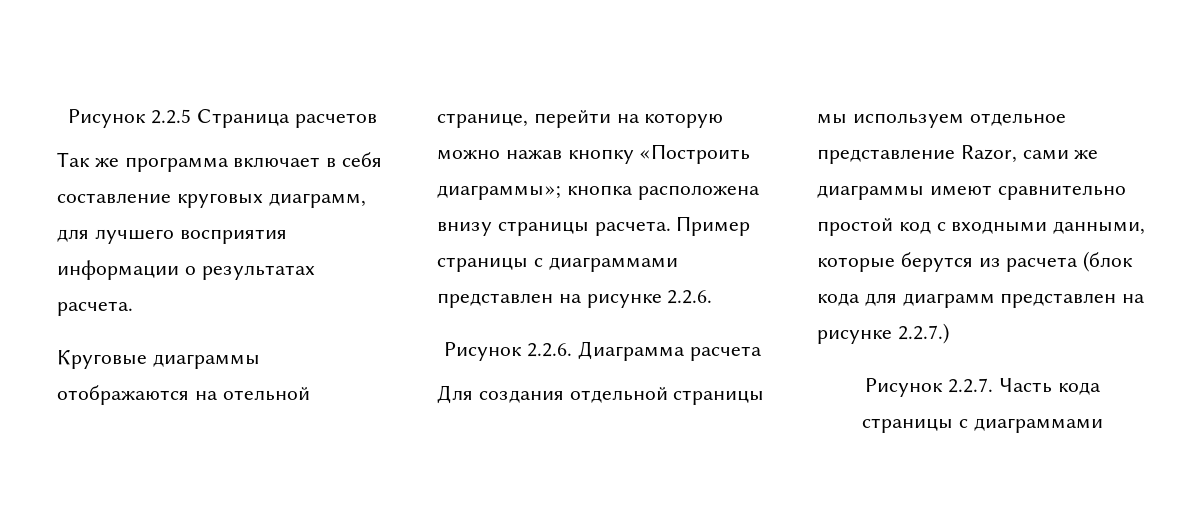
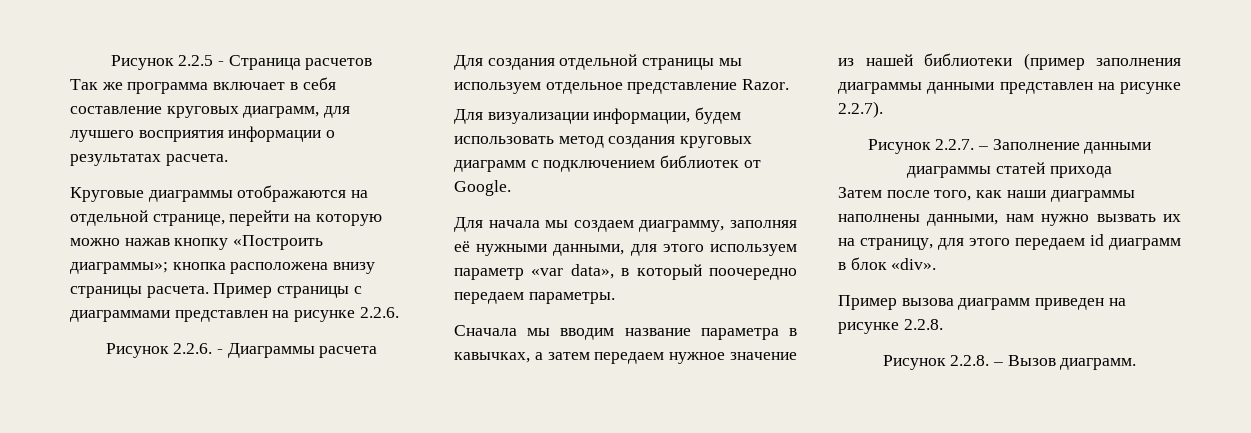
(192, 116) none -> [218,61,224,66] -
[222,387,310,401] отельной -> [70,210,148,226] отдельной
[577,341,685,361] Диаграмма -> [217,343,315,358] - Диаграммы
[960,145,1099,163] [817,185,1126,200] [817,218,1146,236] [817,251,1134,272] [817,293,1146,308] [817,323,949,344] Razor, сами же диаграммы имеют сравнительно простой код с входными данными, которые берутся из расчета (блок кода для диаграмм представлен на рисунке 2.2.7.) -> [742,79,790,90] [454,107,742,124] [454,136,753,148] [454,155,761,172] [454,180,511,196] [454,217,797,232] [454,241,797,256] [454,264,797,280] [454,292,615,304] [454,325,797,340] [454,352,797,364] [838,53,1181,70] [838,82,1181,94] [838,101,883,118] Razor. // Для визуализации информации, будем использовать метод создания круговых диаграмм с подключением библиотек от Google. // Для начала мы создаем диаграмму, заполняя её нужными данными, для этого используем параметр «var data», в который поочередно передаем параметры. // Сначала мы вводим название параметра в кавычках, а затем передаем нужное значение из нашей библиотеки (пример заполнения диаграммы данными представлен на рисунке 2.2.7).
[998,378,1101,395] [862,418,1103,433] Часть кода страницы с диаграммами -> [978,139,1152,154] [907,162,1112,178] [838,187,1135,202] [838,214,1181,226] [838,234,1181,250] [838,257,937,270] [838,295,1126,310] [838,319,943,334] [882,355,1137,370] – Заполнение данными диаграммы статей прихода // Затем после того, как наши диаграммы наполнены данными, нам нужно вызвать их на страницу, для этого передаем id диаграмм в блок «div». // Пример вызова диаграмм приведен на рисунке 2.2.8. // Рисунок 2.2.8. – Вызов диаграмм.

